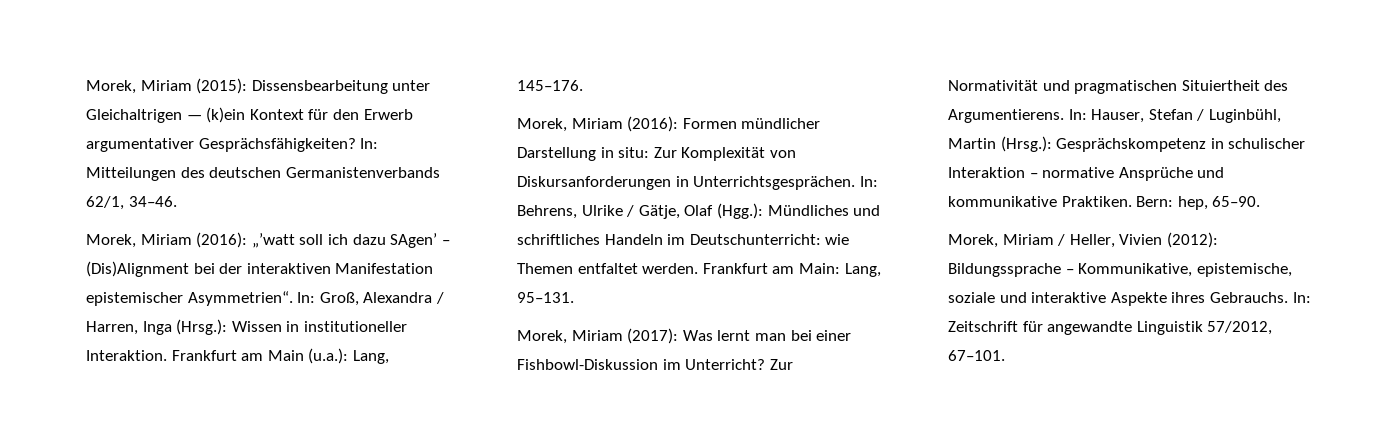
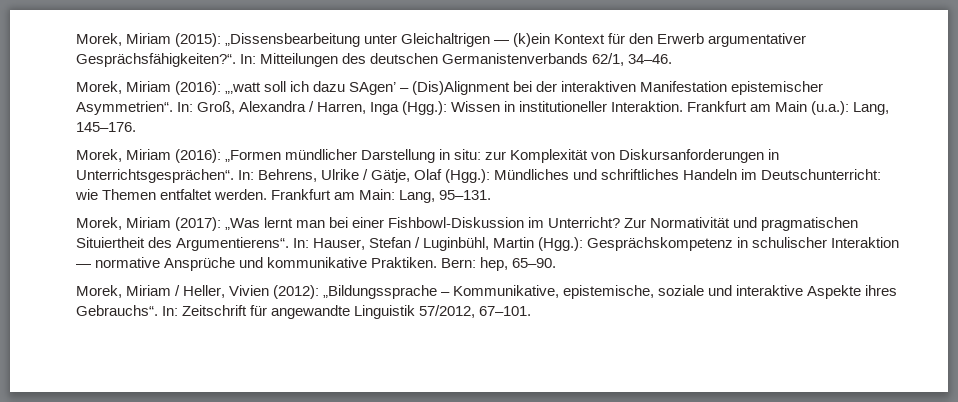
[251,80,388,94] Dissensbearbeitung -> [224,33,360,47] „Dissensbearbeitung
[198,138,356,152] Gesprächsfähigkeiten? -> [75,53,236,67] Gesprächsfähigkeiten?“.
[251,233,295,248] „’watt -> [224,82,261,94] „‚watt
[176,319,228,335] (Hrsg.): -> [401,101,447,115] (Hgg.):
[682,118,737,129] Formen -> [224,150,281,162] „Formen
[653,147,677,158] Zur -> [484,151,506,160] zur
[693,176,856,190] Unterrichtsgesprächen. -> [75,169,234,183] Unterrichtsgesprächen“.
[682,330,713,341] Was -> [224,218,260,230] „Was
[948,109,1065,123] Argumentierens. -> [175,237,289,251] Argumentierens“.
[1000,136,1052,152] (Hrsg.): -> [538,237,584,251] (Hgg.):
[1029,173,1038,178] – -> [75,264,91,268] —
[948,263,1062,277] Bildungssprache -> [322,285,437,299] „Bildungssprache
[1209,292,1288,303] Gebrauchs. -> [75,305,158,316] Gebrauchs“.

